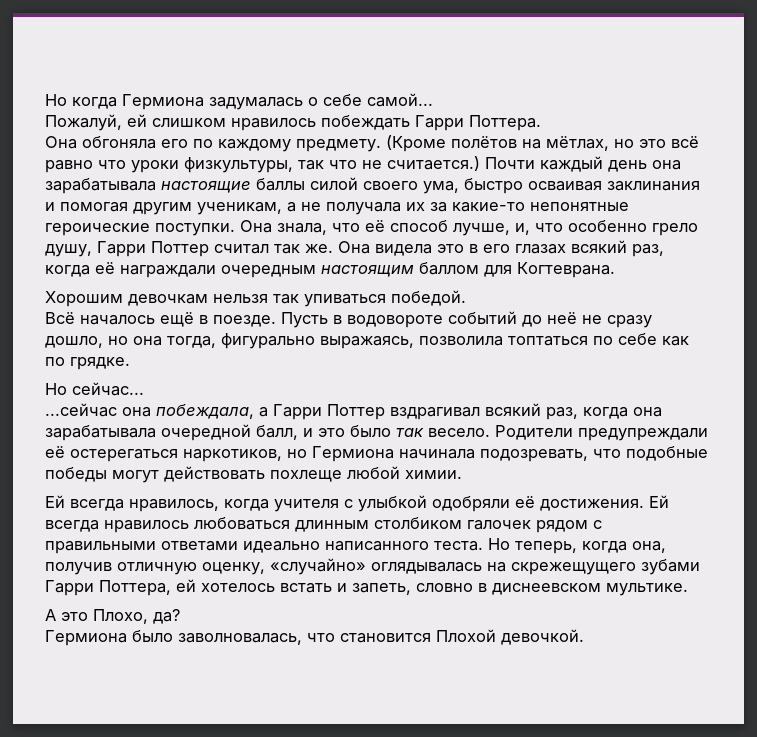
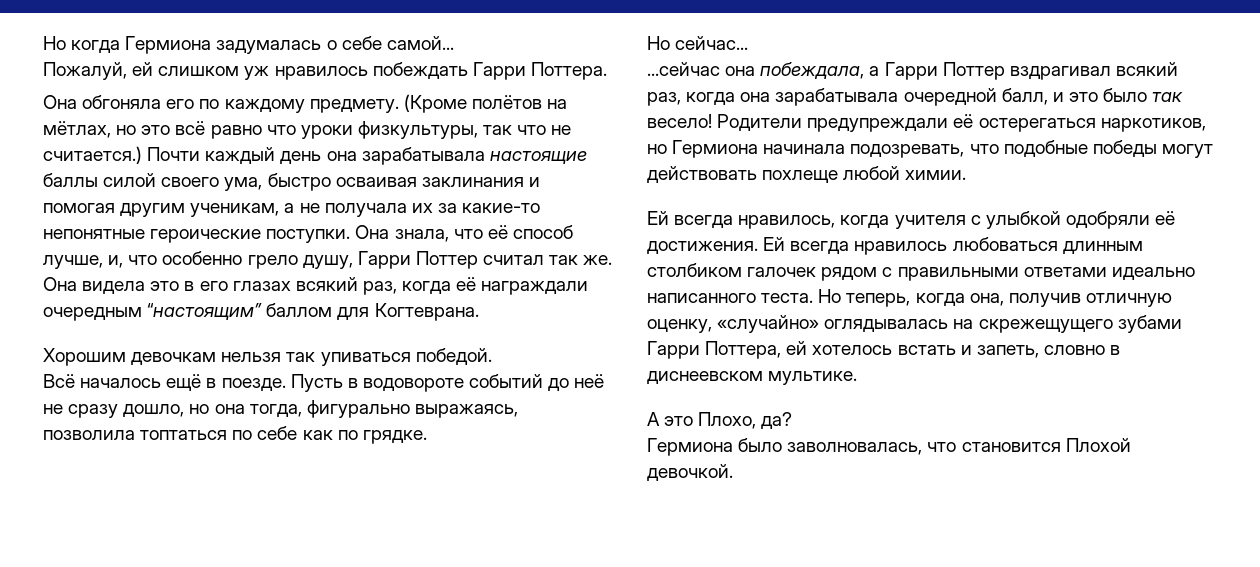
(226, 122) none -> [244,66,270,80] уж
[321,265,414,277] настоящим -> [147,303,263,320] “настоящим”
[428,428,490,437] весело. -> [647,114,712,128] весело!

